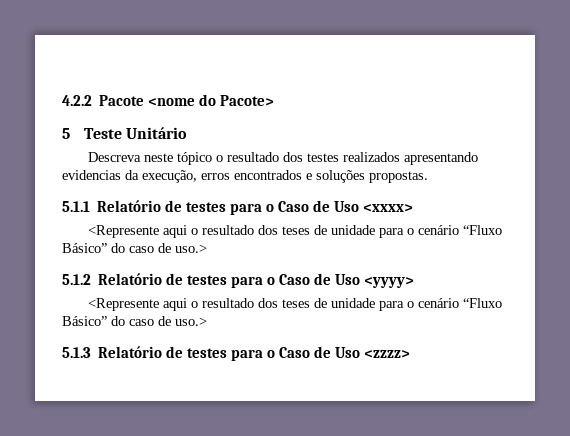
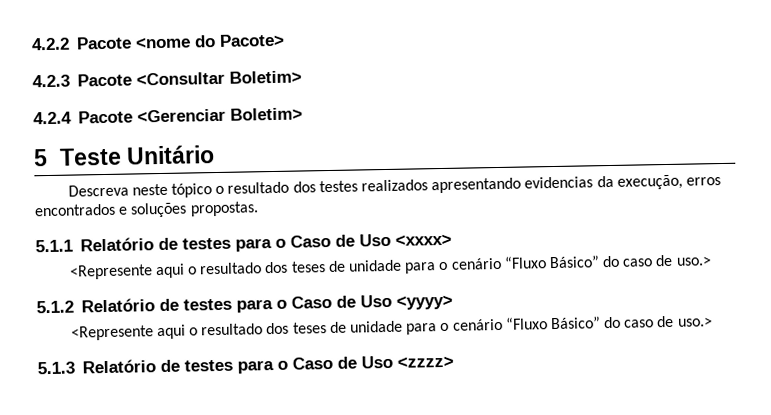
(274, 100) none -> [32,70,302,88] [33,107,303,125] // 4.2.3 Pacote <Consultar Boletim> // 4.2.4 Pacote <Gerenciar Boletim>

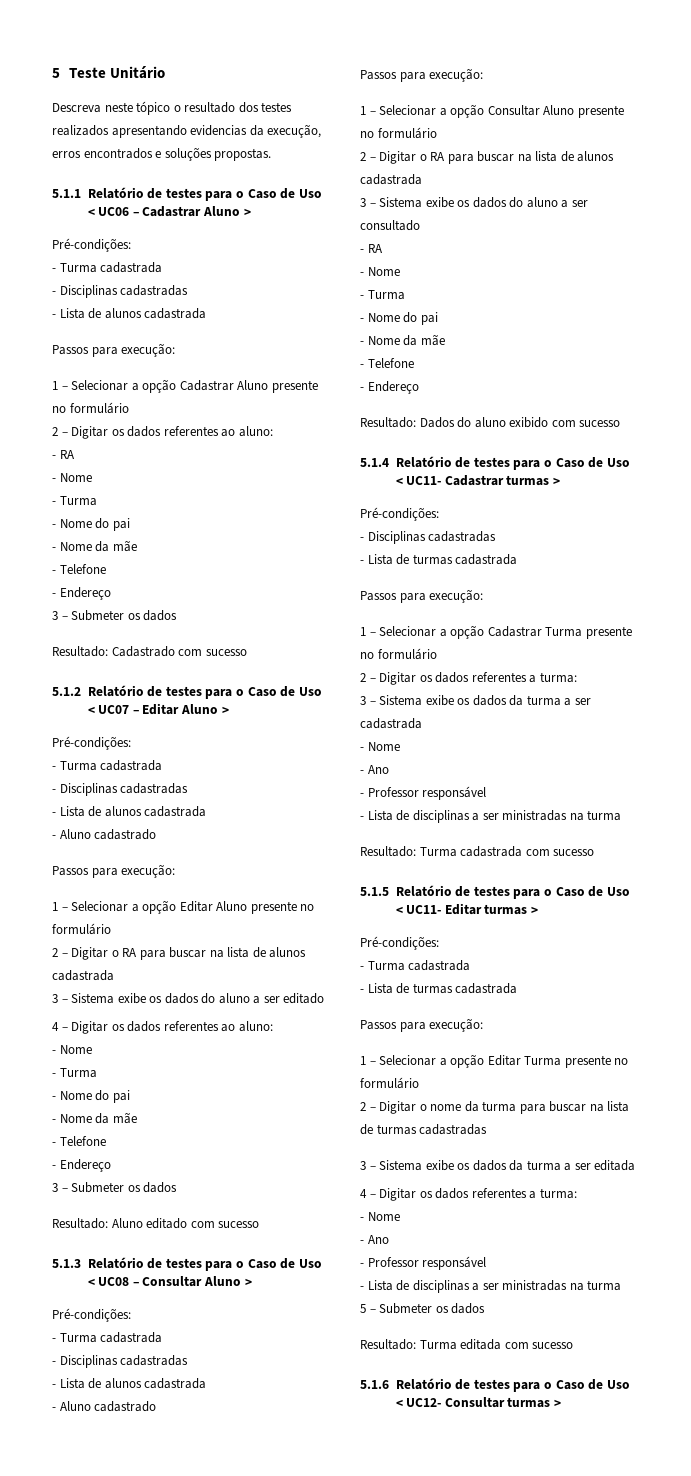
[31,33,285,51] [32,70,302,88] [33,107,303,125] 4.2.2 Pacote <nome do Pacote> // 4.2.3 Pacote <Consultar Boletim> // 4.2.4 Pacote <Gerenciar Boletim> // -> (52, 73) none
[394,233,452,246] [68,254,712,280] <xxxx> // <Represente aqui o resultado dos teses de unidade para o cenário “Fluxo Básico” do caso de uso.> -> [87,206,251,217] [52,238,131,252] [52,262,163,273] [52,285,189,298] [52,308,207,319] [52,343,176,357] [52,379,318,393] [52,402,129,414] [52,426,273,439] [52,450,75,459] [52,473,92,482] [52,496,97,506] [52,518,130,531] [52,540,137,552] [52,564,106,574] [52,587,111,600] [52,610,178,621] [52,646,247,657] < UC06 – Cadastrar Aluno > // Pré-condições: // - Turma cadastrada // - Disciplinas cadastradas // - Lista de alunos cadastrada // Passos para execução: // 1 – Selecionar a opção Cadastrar Aluno presente no formulário // 2 – Digitar os dados referentes ao aluno: // - RA // - Nome // - Turma // - Nome do pai // - Nome da mãe // - Telefone // - Endereço // 3 – Submeter os dados // Resultado: Cadastrado com sucesso
[395,294,453,310] [70,315,713,341] <yyyy> // <Represente aqui o resultado dos teses de unidade para o cenário “Fluxo Básico” do caso de uso.> -> [87,703,229,715] [52,736,131,750] [52,760,163,771] [52,783,189,796] [52,806,207,817] [52,829,157,840] [52,864,176,878] [52,900,315,914] [52,923,111,935] [52,947,307,960] [52,970,114,981] [52,993,325,1004] [52,1021,273,1034] [52,1045,92,1054] [52,1068,97,1078] [52,1090,130,1103] [52,1112,137,1124] [52,1136,106,1146] [52,1159,111,1172] [52,1182,178,1193] [52,1218,260,1229] < UC07 – Editar Aluno > // Pré-condições: // - Turma cadastrada // - Disciplinas cadastradas // - Lista de alunos cadastrada // - Aluno cadastrado // Passos para execução: // 1 – Selecionar a opção Editar Aluno presente no formulário // 2 – Digitar o RA para buscar na lista de alunos cadastrada // 3 – Sistema exibe os dados do aluno a ser editado // 4 – Digitar os dados referentes ao aluno: // - Nome // - Turma // - Nome do pai // - Nome da mãe // - Telefone // - Endereço // 3 – Submeter os dados // Resultado: Aluno editado com sucesso
[396,355,454,368] <zzzz> -> [87,1276,252,1287] [52,1308,131,1322] [52,1332,163,1343] [52,1355,189,1368] [52,1378,207,1389] [52,1401,157,1412] [360,68,484,82] [360,104,624,118] [360,127,437,139] [360,151,615,164] [360,174,422,185] [360,197,588,208] [360,220,420,231] [360,244,383,253] [360,267,400,276] [360,290,405,300] [360,312,438,325] [360,334,445,346] [360,358,414,368] [360,381,419,394] [360,417,621,428] [360,456,631,470] [395,475,561,486] [360,507,439,521] [360,531,497,544] [360,554,518,565] [360,589,484,603] [360,625,632,639] [360,648,437,660] [360,672,577,685] [360,695,591,706] [360,718,422,729] [360,742,400,751] [360,765,389,774] [360,786,487,800] [360,810,622,823] [360,846,595,857] [360,885,631,899] [395,903,539,915] [360,936,439,950] [360,960,471,971] [360,983,518,994] [360,1018,484,1032] [360,1054,629,1068] [360,1077,419,1089] [360,1101,630,1114] [360,1124,488,1135] [360,1160,636,1171] [360,1188,577,1201] [360,1212,400,1221] [360,1235,389,1244] [360,1256,487,1270] [360,1280,622,1293] [360,1303,486,1314] [360,1339,574,1350] [360,1378,631,1392] [395,1397,562,1408] < UC08 – Consultar Aluno > // Pré-condições: // - Turma cadastrada // - Disciplinas cadastradas // - Lista de alunos cadastrada // - Aluno cadastrado // Passos para execução: // 1 – Selecionar a opção Consultar Aluno presente no formulário // 2 – Digitar o RA para buscar na lista de alunos cadastrada // 3 – Sistema exibe os dados do aluno a ser consultado // - RA // - Nome // - Turma // - Nome do pai // - Nome da mãe // - Telefone // - Endereço // Resultado: Dados do aluno exibido com sucesso // 5.1.4 Relatório de testes para o Caso de Uso < UC11- Cadastrar turmas > // Pré-condições: // - Disciplinas cadastradas // - Lista de turmas cadastrada // Passos para execução: // 1 – Selecionar a opção Cadastrar Turma presente no formulário // 2 – Digitar os dados referentes a turma: // 3 – Sistema exibe os dados da turma a ser cadastrada // - Nome // - Ano // - Professor responsável // - Lista de disciplinas a ser ministradas na turma // Resultado: Turma cadastrada com sucesso // 5.1.5 Relatório de testes para o Caso de Uso < UC11- Editar turmas > // Pré-condições: // - Turma cadastrada // - Lista de turmas cadastrada // Passos para execução: // 1 – Selecionar a opção Editar Turma presente no formulário // 2 – Digitar o nome da turma para buscar na lista de turmas cadastradas // 3 – Sistema exibe os dados da turma a ser editada // 4 – Digitar os dados referentes a turma: // - Nome // - Ano // - Professor responsável // - Lista de disciplinas a ser ministradas na turma // 5 – Submeter os dados // Resultado: Turma editada com sucesso // 5.1.6 Relatório de testes para o Caso de Uso < UC12- Consultar turmas >

